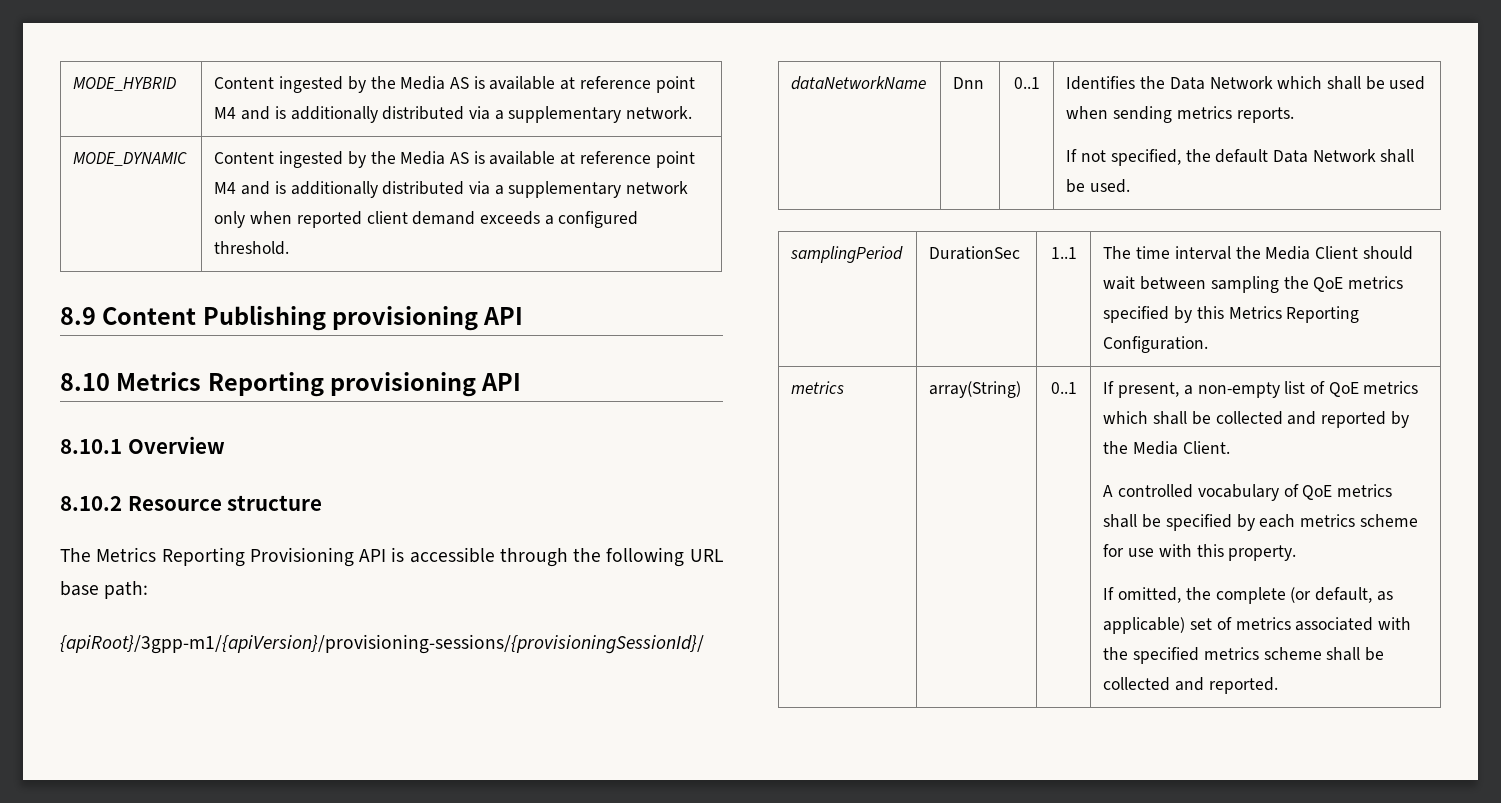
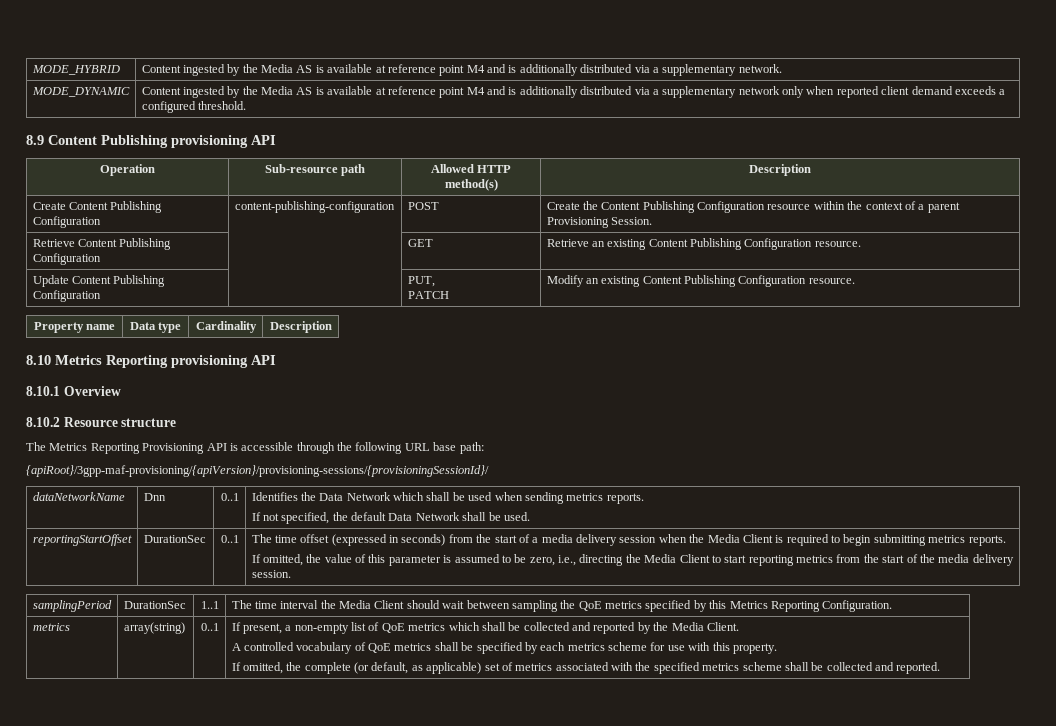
(524, 316) none -> [100,164,155,176] [264,164,366,176] [430,164,512,173] [444,179,498,191] [749,164,811,176] [32,201,163,213] [32,216,101,228] [234,201,395,213] [407,202,439,210] [546,201,960,213] [546,217,652,228] [32,238,172,250] [32,253,101,265] [407,239,433,247] [546,238,861,250] [32,275,166,287] [32,290,101,302] [407,276,435,287] [407,291,449,299] [546,275,855,287] [33,322,116,333] [129,322,182,333] [195,321,257,333] [269,321,332,333] // Operation | Sub-resource path | Allowed HTTP method(s) | Description // Create Content Publishing Configuration | content-publishing-configuration | POST | Create the Content Publishing Configuration resource within the context of a parent Provisioning Session. // Retrieve Content Publishing Configuration | | GET | Retrieve an existing Content Publishing Configuration resource. // Update Content Publishing Configuration | | PUT, // PATCH | Modify an existing Content Publishing Configuration resource. // Property name | Data type | Cardinality | Description
[60,634,704,654] {apiRoot}/3gpp-m1/{apiVersion}/provisioning-sessions/{provisioningSessionId}/ -> [26,465,489,477] {apiRoot}/3gpp-maf-provisioning/{apiVersion}/provisioning-sessions/{provisioningSessionId}/
(1131, 186) none -> [32,534,132,546] [143,535,206,543] [220,535,239,543] [251,534,1006,546] [251,554,1014,566] [251,570,291,578] // reportingStartOffset | DurationSec | 0..1 | The time offset (expressed in seconds) from the start of a media delivery session when the Media Client is required to begin submitting metrics reports. // If omitted, the value of this parameter is assumed to be zero, i.e., directing the Media Client to start reporting metrics from the start of the media delivery session.
[929,381,1022,398] array(String) -> [123,622,185,634] array(string)

